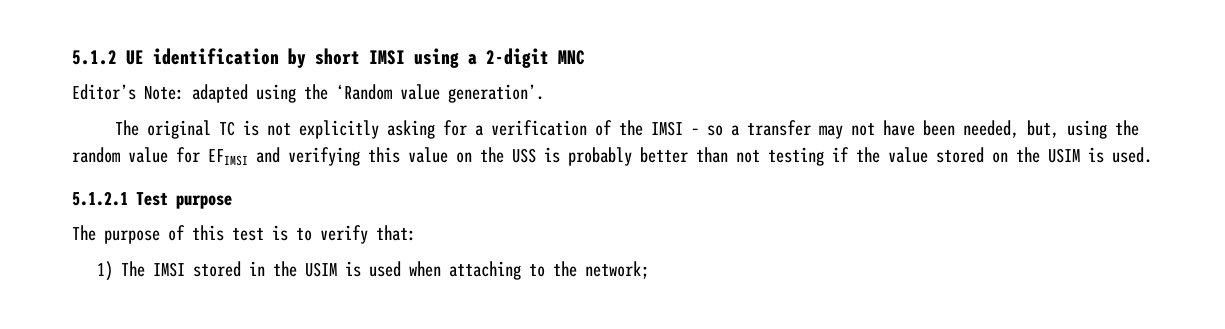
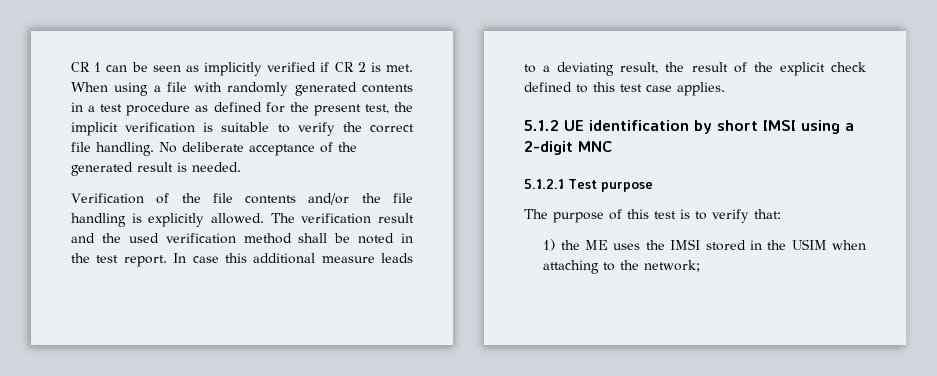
(72, 57) none -> [71,62,414,76] [71,82,413,96] [71,102,413,116] [71,122,414,136] [71,142,357,156] [71,162,241,176] [71,193,413,205] [71,213,414,227] [71,233,413,244] [71,253,413,267] [524,62,866,76] [524,82,725,96] CR 1 can be seen as implicitly verified if CR 2 is met. When using a file with randomly generated contents in a test procedure as defined for the present test, the implicit verification is suitable to verify the correct file handling. No deliberate acceptance of the generated result is needed. // Verification of the file contents and/or the file handling is explicitly allowed. The verification result and the used verification method shall be noted in the test report. In case this additional measure leads to a deviating result, the result of the explicit check defined to this test case applies. //
[72,84,544,103] [115,120,1140,139] [72,147,1152,166] // Editor’s Note: adapted using the ‘Random value generation’. // The original TC is not explicitly asking for a verification of the IMSI – so a transfer may not have been needed, but, using the random value for EFIMSI and verifying this value on the USS is probably better than not testing if the value stored on the USIM is used. -> (612, 146) none
[120,261,145,277] The -> [560,240,665,250] the ME uses the
[344,261,401,277] is used -> (827, 244) none

